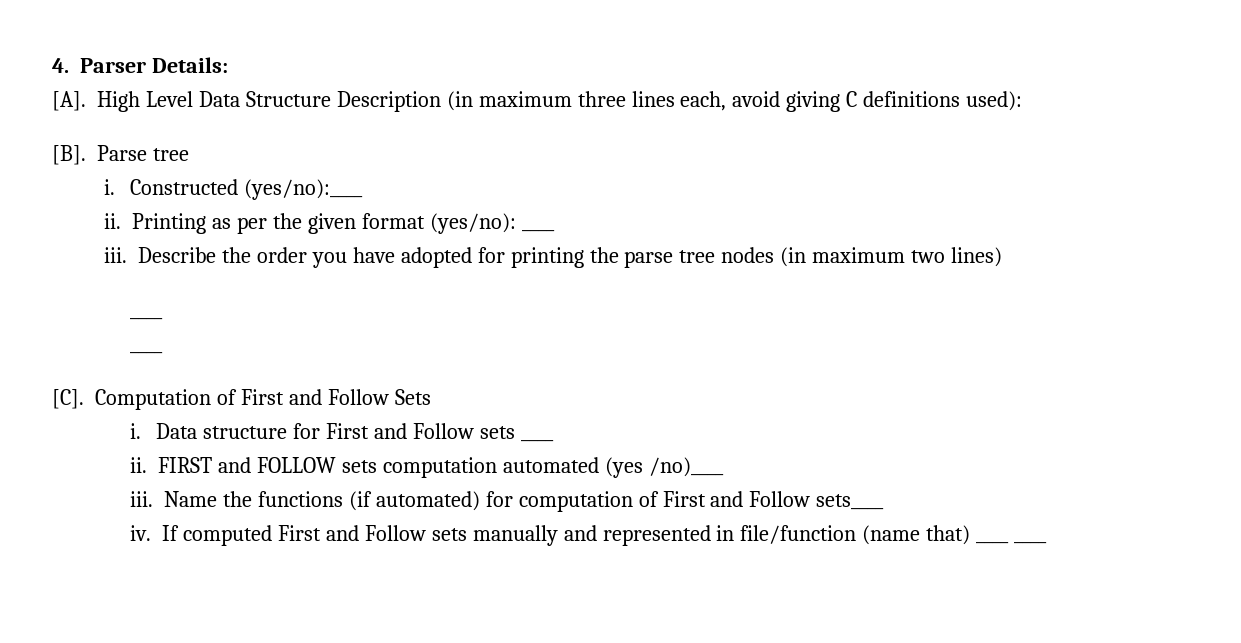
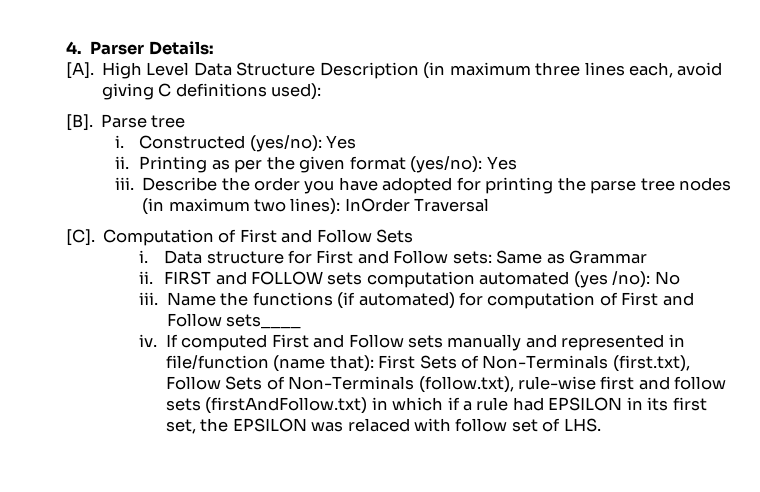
[243,179,363,200] (yes/no):____ -> [249,135,357,152] (yes/no): Yes
[521,229,555,232] ____ -> [486,156,517,170] Yes
[951,247,1003,267] [130,317,164,320] [130,351,164,354] lines) // ____ // ____ -> [290,198,490,215] lines): InOrder Traversal
[479,426,515,439] [520,439,554,442] sets ____ -> [452,250,648,264] sets: Same as Grammar
[648,457,724,477] /no)____ -> [612,271,680,288] /no): No
[926,525,1048,545] that) ____ ____ -> [329,355,690,372] [165,376,727,393] [165,397,707,414] [165,418,601,434] that): First Sets of Non-Terminals (first.txt), Follow Sets of Non-Terminals (follow.txt), rule-wise first and follow sets (firstAndFollow.txt) in which if a rule had EPSILON in its first set, the EPSILON was relaced with follow set of LHS.

